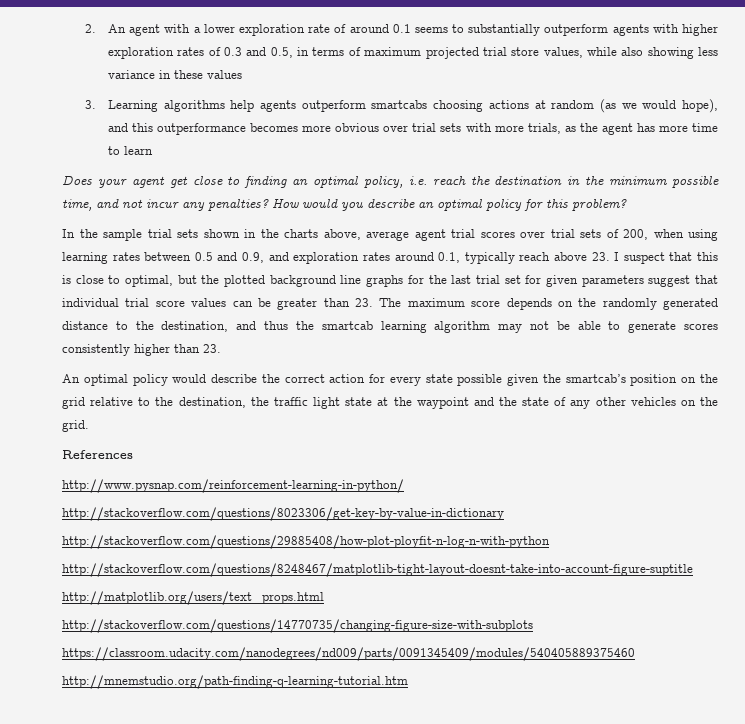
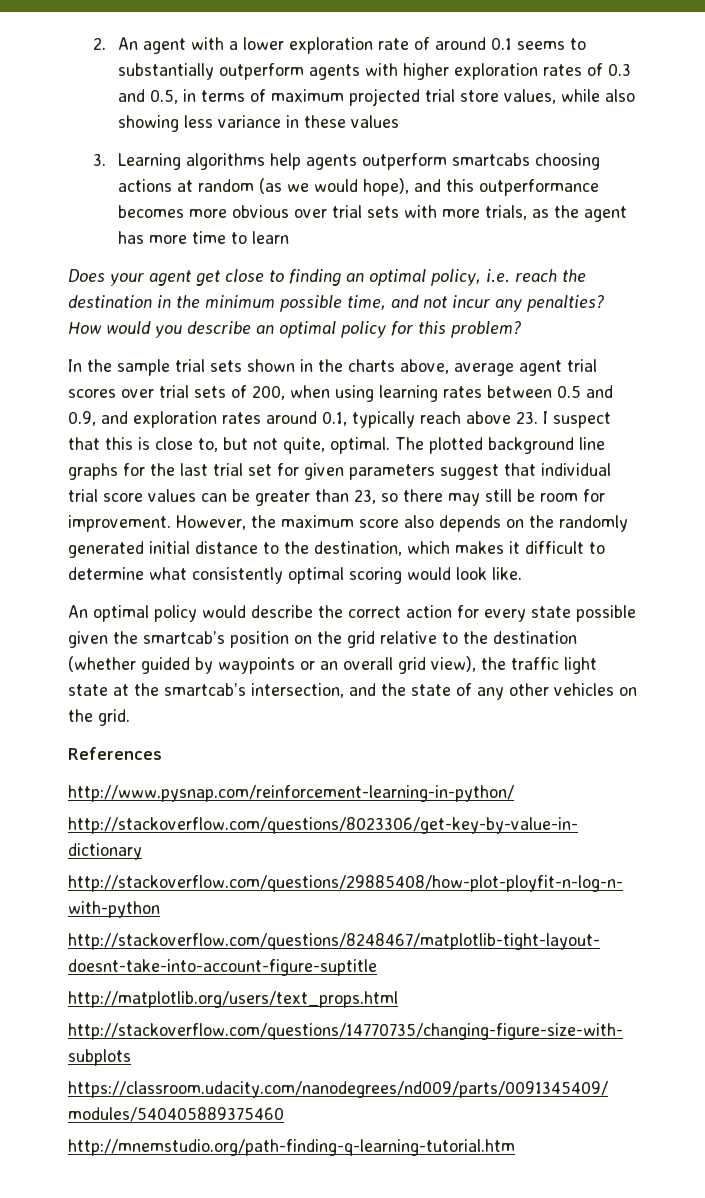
[108,275,220,287] to optimal, but the -> [198,437,424,454] to, but not quite, optimal. The
[355,298,402,307] 23. The -> [354,489,605,506] [68,515,276,532] 23, so there may still be room for improvement. However, the
(501, 303) none -> [404,515,434,528] also
(718, 304) none -> [149,541,190,554] initial
[236,321,718,333] [62,344,221,356] and thus the smartcab learning algorithm may not be able to generate scores consistently higher than 23. -> [407,541,605,554] [68,567,522,584] which makes it difficult to determine what consistently optimal scoring would look like.
[178,397,246,408] destination, -> [493,631,577,644] [68,656,476,674] destination (whether guided by waypoints or an overall grid view),
[416,397,469,409] waypoint -> [164,683,344,698] smartcab’s intersection,

